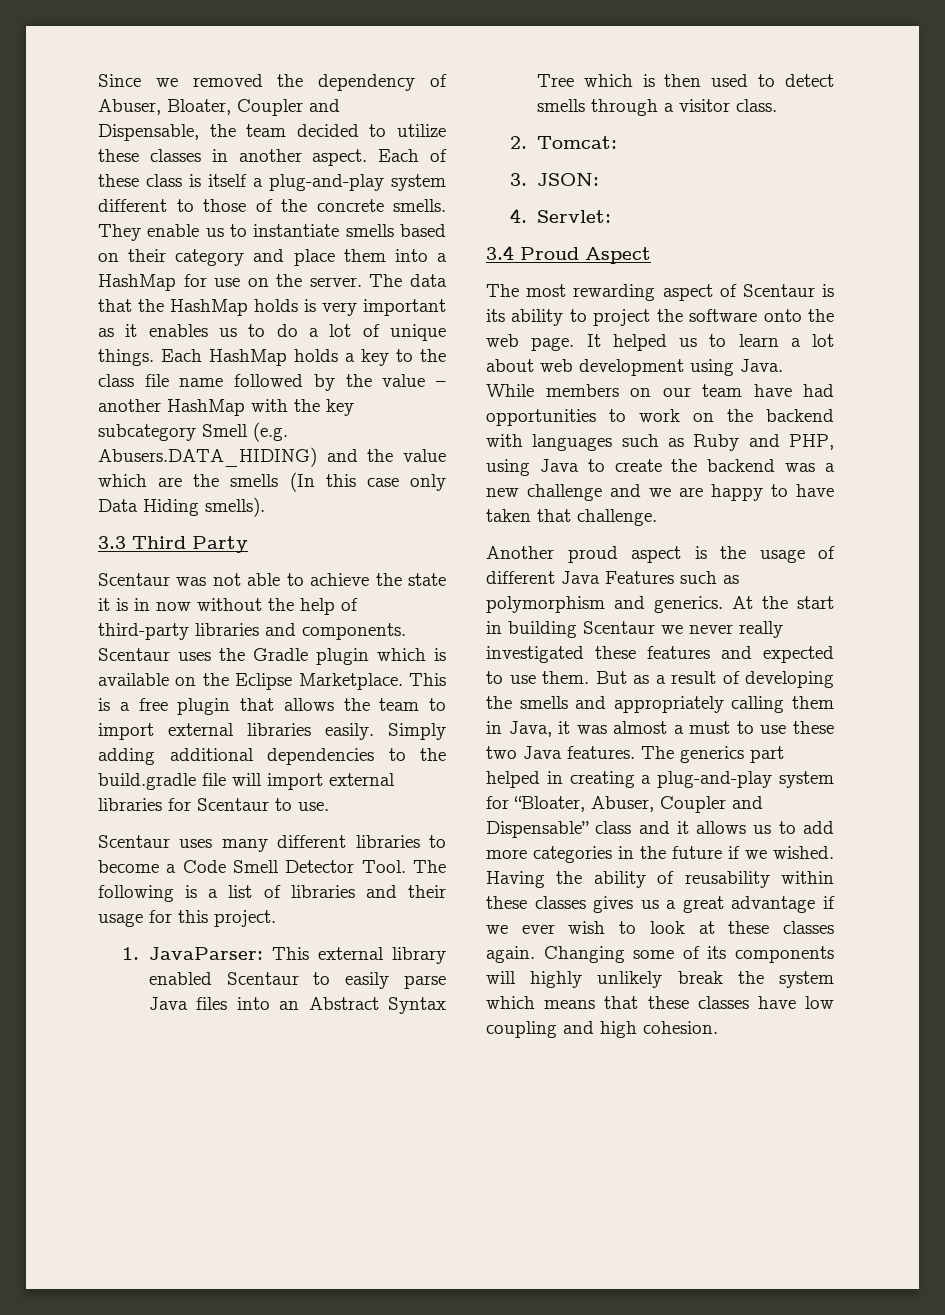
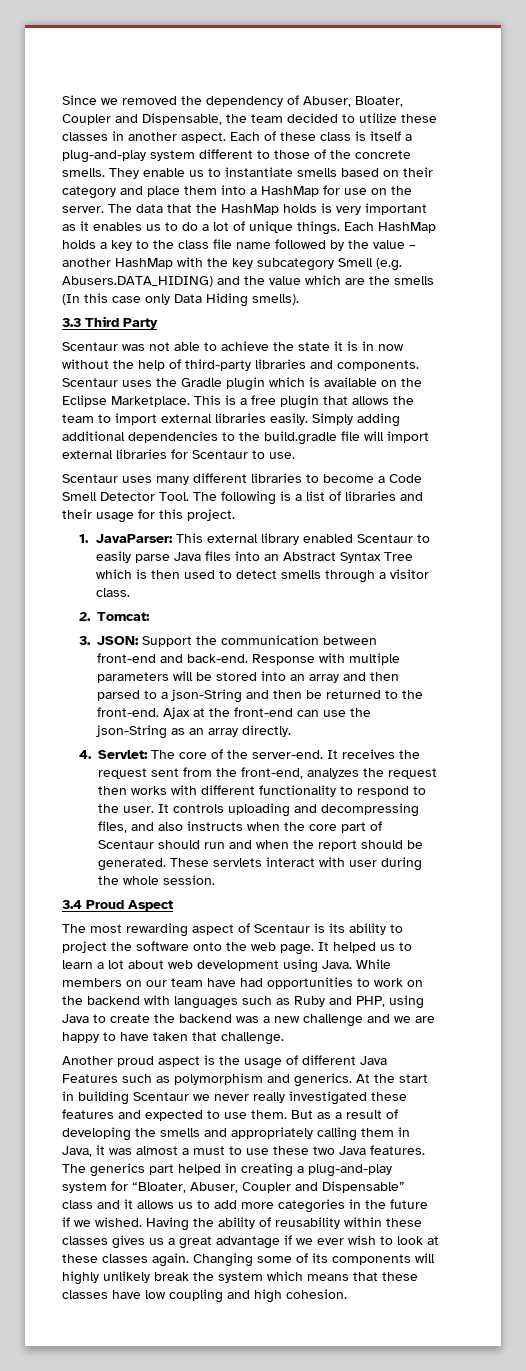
[510,208,611,223] // 4. Servlet: -> [142,635,378,647] [97,653,401,665] [97,671,400,683] [97,689,424,703] [97,707,372,719] [96,725,292,739] [79,749,421,759] [98,767,438,779] [98,785,427,797] [98,803,420,817] [98,821,383,833] [98,840,424,851] [98,857,423,871] [98,875,216,885] Support the communication between front-end and back-end. Response with multiple parameters will be stored into an array and then parsed to a json-String and then be returned to the front-end. Ajax at the front-end can use the json-String as an array directly. // 4. Servlet: The core of the server-end. It receives the request sent from the front-end, analyzes the request then works with different functionality to respond to the user. It controls uploading and decompressing files, and also instructs when the core part of Scentaur should run and when the report should be generated. These servlets interact with user during the whole session.

